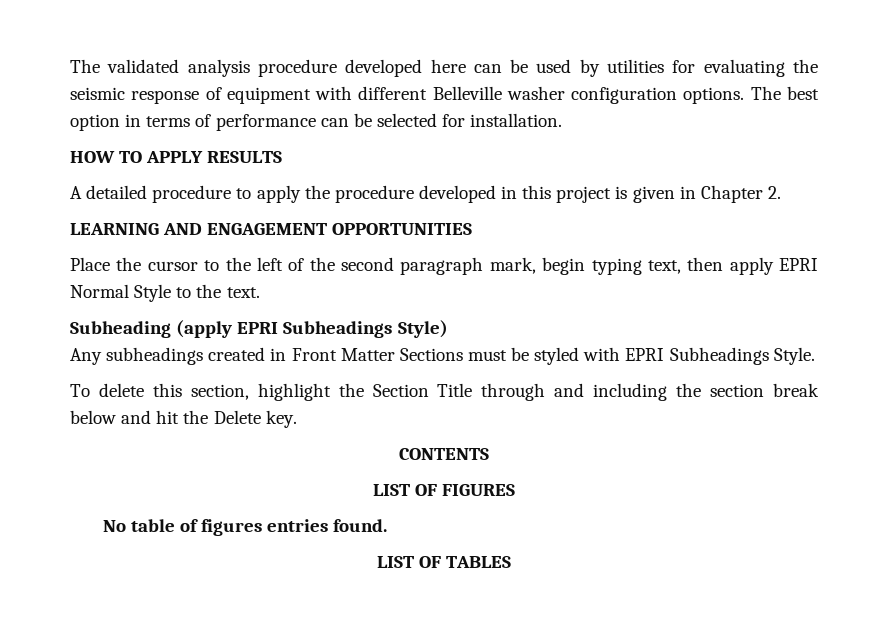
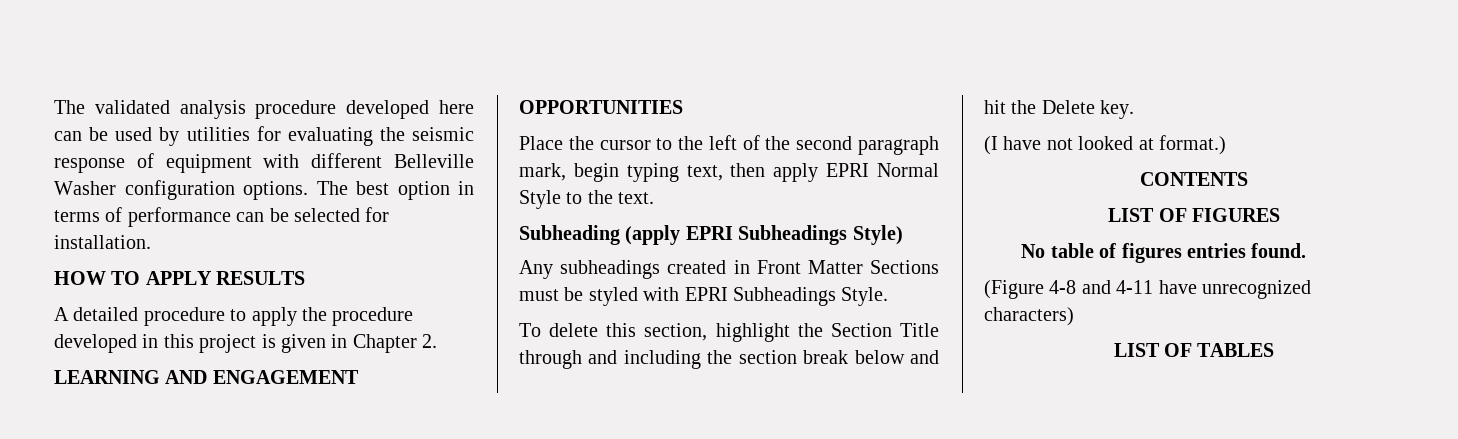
[506,86,565,100] washer -> [54,181,116,195] Washer
(297, 419) none -> [984,135,1226,155] // (I have not looked at format.)
(388, 525) none -> [984,280,1311,299] [984,307,1074,326] // (Figure 4-8 and 4-11 have unrecognized characters)

